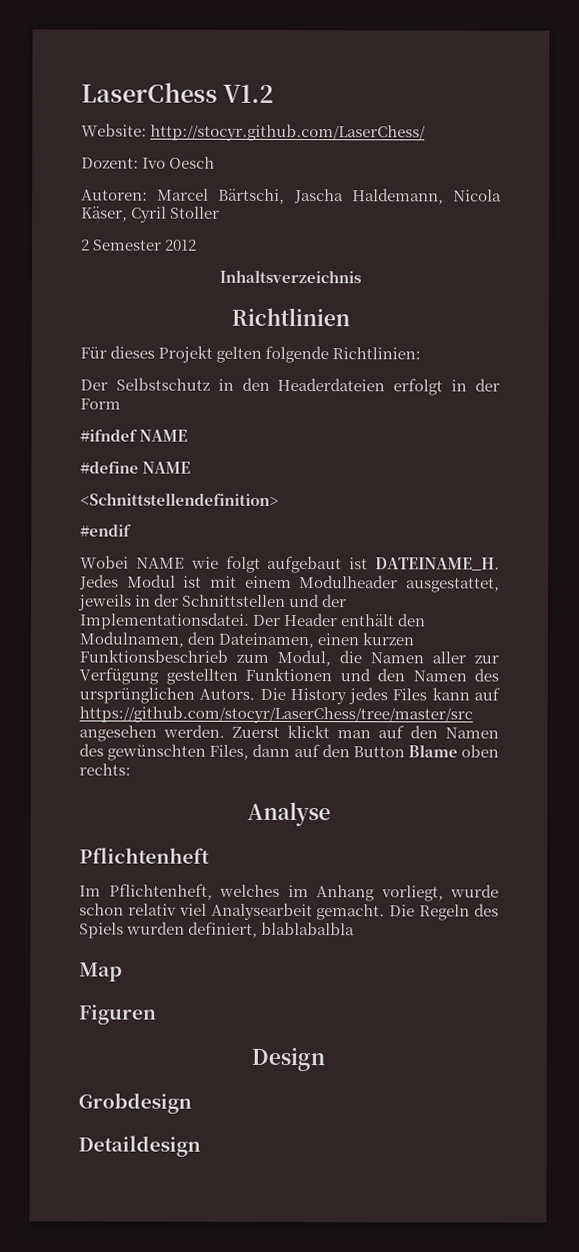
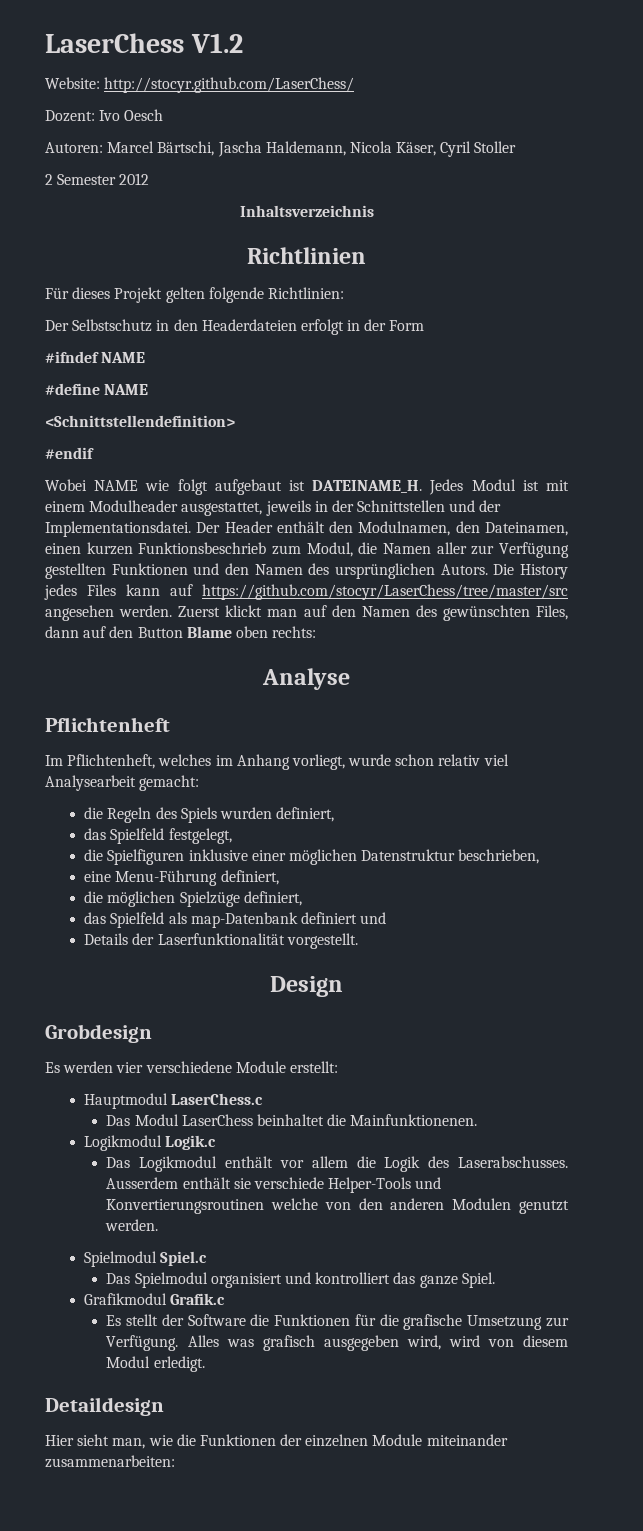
[316,904,416,921] gemacht. Die -> [139,775,200,791] [84,807,104,819] gemacht: // die
[261,921,356,936] [79,962,123,982] [78,1004,157,1025] [251,1046,325,1072] [78,1092,192,1114] [78,1135,201,1157] blablabalbla // Map // Figuren // Design // Grobdesign // Detaildesign -> [84,828,232,844] [84,849,540,865] [84,870,279,886] [84,891,302,907] [84,912,387,928] [84,933,358,949] [270,976,343,997] [45,1024,152,1043] [45,1061,338,1073] [84,1093,264,1109] [106,1114,478,1126] [84,1135,217,1151] [106,1156,568,1172] [106,1177,442,1193] [106,1198,569,1214] [105,1219,159,1231] [84,1251,208,1267] [106,1272,495,1288] [84,1293,226,1305] [106,1314,569,1330] [106,1335,568,1351] [106,1356,205,1372] [45,1397,164,1416] [45,1434,508,1449] [45,1455,175,1468] // das Spielfeld festgelegt, // die Spielfiguren inklusive einer möglichen Datenstruktur beschrieben, // eine Menu-Führung definiert, // die möglichen Spielzüge definiert, // das Spielfeld als map-Datenbank definiert und // Details der Laserfunktionalität vorgestellt. // Design // Grobdesign // Es werden vier verschiedene Module erstellt: // Hauptmodul LaserChess.c // Das Modul LaserChess beinhaltet die Mainfunktionenen. // Logikmodul Logik.c // Das Logikmodul enthält vor allem die Logik des Laserabschusses. Ausserdem enthält sie verschiede Helper-Tools und Konvertierungsroutinen welche von den anderen Modulen genutzt werden. // Spielmodul Spiel.c // Das Spielmodul organisiert und kontrolliert das ganze Spiel. // Grafikmodul Grafik.c // Es stellt der Software die Funktionen für die grafische Umsetzung zur Verfügung. Alles was grafisch ausgegeben wird, wird von diesem Modul erledigt. // Detaildesign // Hier sieht man, wie die Funktionen der einzelnen Module miteinander zusammenarbeiten:

